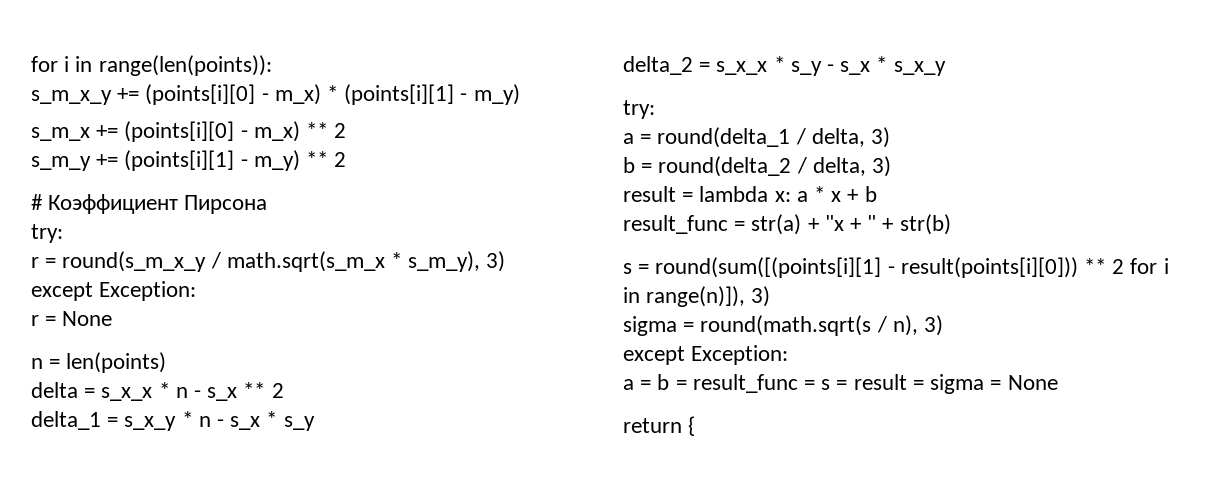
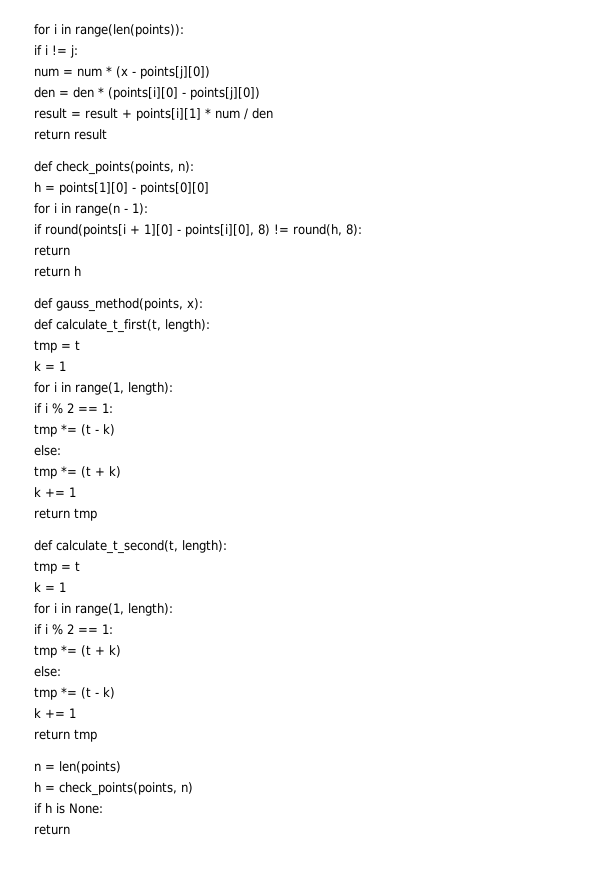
[31,84,520,105] [31,121,347,142] [31,150,347,171] [31,194,268,214] [31,224,63,243] [31,251,506,272] [31,281,197,301] [31,311,113,326] [31,352,167,373] [31,382,284,401] [31,411,315,431] [623,56,946,76] [623,100,655,119] [623,127,891,148] [623,156,892,177] [623,186,877,202] [623,214,951,235] [623,257,1169,278] [623,286,771,307] [623,315,944,336] [623,345,789,365] [623,374,1058,394] [623,416,696,436] s_m_x_y += (points[i][0] - m_x) * (points[i][1] - m_y) // s_m_x += (points[i][0] - m_x) ** 2 // s_m_y += (points[i][1] - m_y) ** 2 // # Коэффициент Пирсона // try: // r = round(s_m_x_y / math.sqrt(s_m_x * s_m_y), 3) // except Exception: // r = None // n = len(points) // delta = s_x_x * n - s_x ** 2 // delta_1 = s_x_y * n - s_x * s_y // delta_2 = s_x_x * s_y - s_x * s_x_y // try: // a = round(delta_1 / delta, 3) // b = round(delta_2 / delta, 3) // result = lambda x: a * x + b // result_func = str(a) + "x + " + str(b) // s = round(sum([(points[i][1] - result(points[i][0])) ** 2 for i in range(n)]), 3) // sigma = round(math.sqrt(s / n), 3) // except Exception: // a = b = result_func = s = result = sigma = None // return { -> [34,45,78,58] [34,66,210,79] [34,87,260,100] [34,108,273,121] [34,129,107,140] [34,161,194,175] [34,182,209,195] [34,203,148,216] [34,224,362,237] [34,245,70,256] [34,266,81,277] [34,298,203,312] [34,319,210,333] [34,340,80,353] [34,361,66,371] [34,382,173,395] [34,403,113,414] [34,424,115,437] [34,445,61,456] [34,466,121,479] [34,487,76,497] [34,508,97,521] [34,540,227,554] [34,561,80,574] [34,582,66,592] [34,603,173,616] [34,624,113,635] [34,645,121,658] [34,666,61,677] [34,687,115,700] [34,708,76,718] [34,729,97,742] [34,761,121,774] [34,782,193,796] [34,803,103,814] [34,824,70,835] if i != j: // num = num * (x - points[j][0]) // den = den * (points[i][0] - points[j][0]) // result = result + points[i][1] * num / den // return result // def check_points(points, n): // h = points[1][0] - points[0][0] // for i in range(n - 1): // if round(points[i + 1][0] - points[i][0], 8) != round(h, 8): // return // return h // def gauss_method(points, x): // def calculate_t_first(t, length): // tmp = t // k = 1 // for i in range(1, length): // if i % 2 == 1: // tmp *= (t - k) // else: // tmp *= (t + k) // k += 1 // return tmp // def calculate_t_second(t, length): // tmp = t // k = 1 // for i in range(1, length): // if i % 2 == 1: // tmp *= (t + k) // else: // tmp *= (t - k) // k += 1 // return tmp // n = len(points) // h = check_points(points, n) // if h is None: // return

